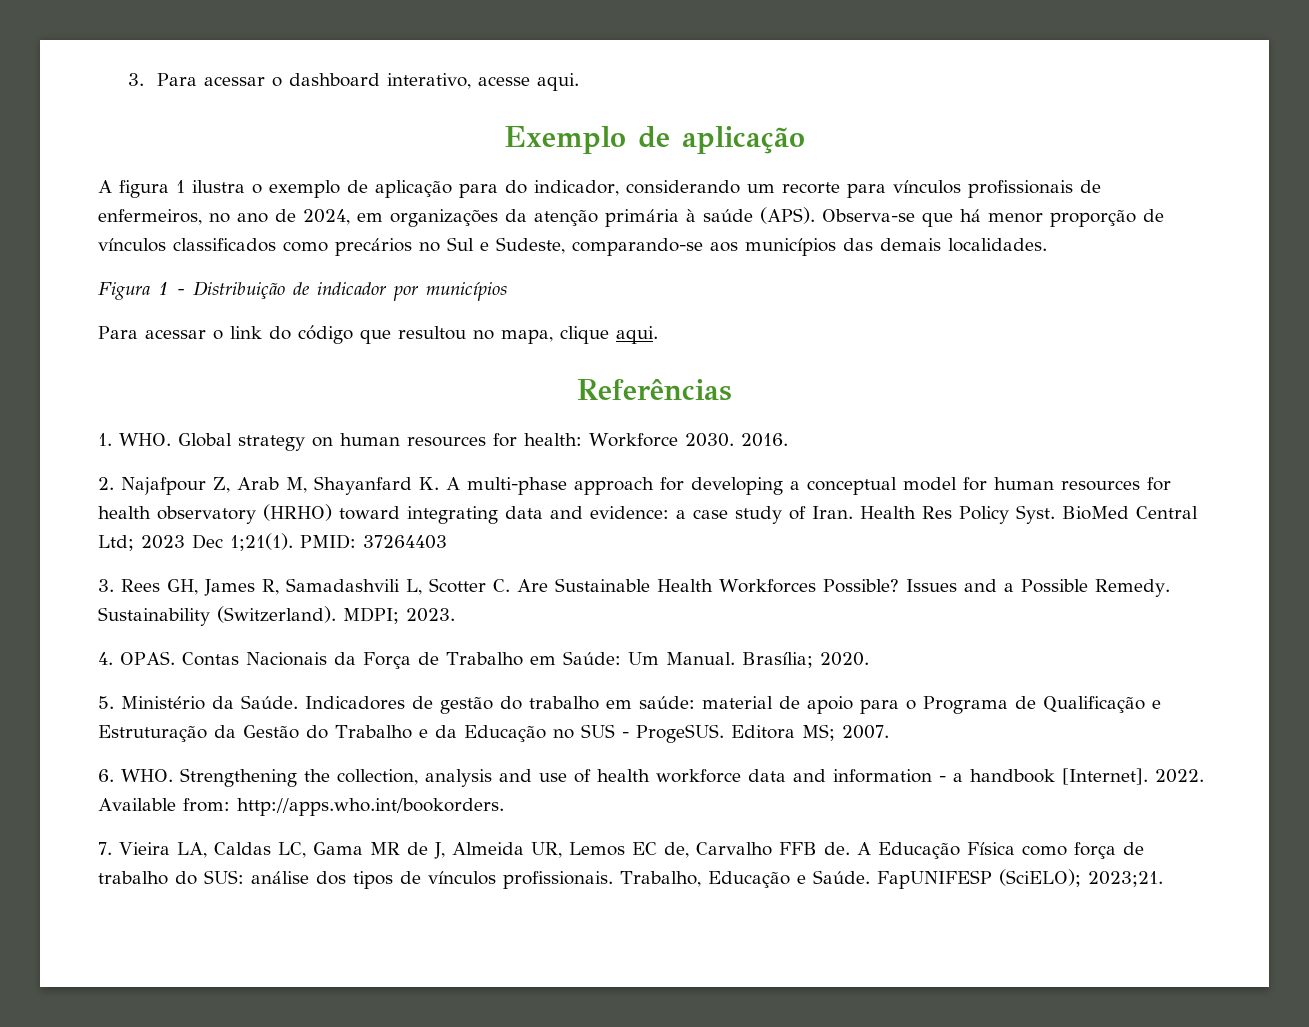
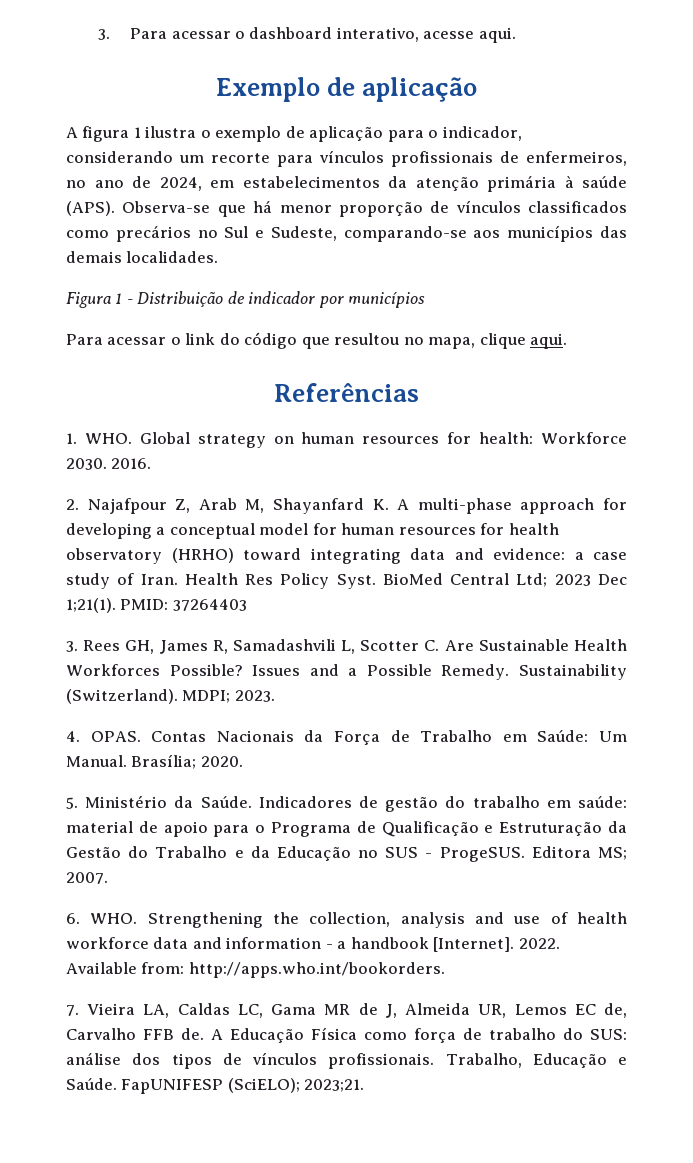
[505,180,527,194] do -> [428,130,439,138] o
[390,209,498,227] organizações -> [242,176,380,188] estabelecimentos

